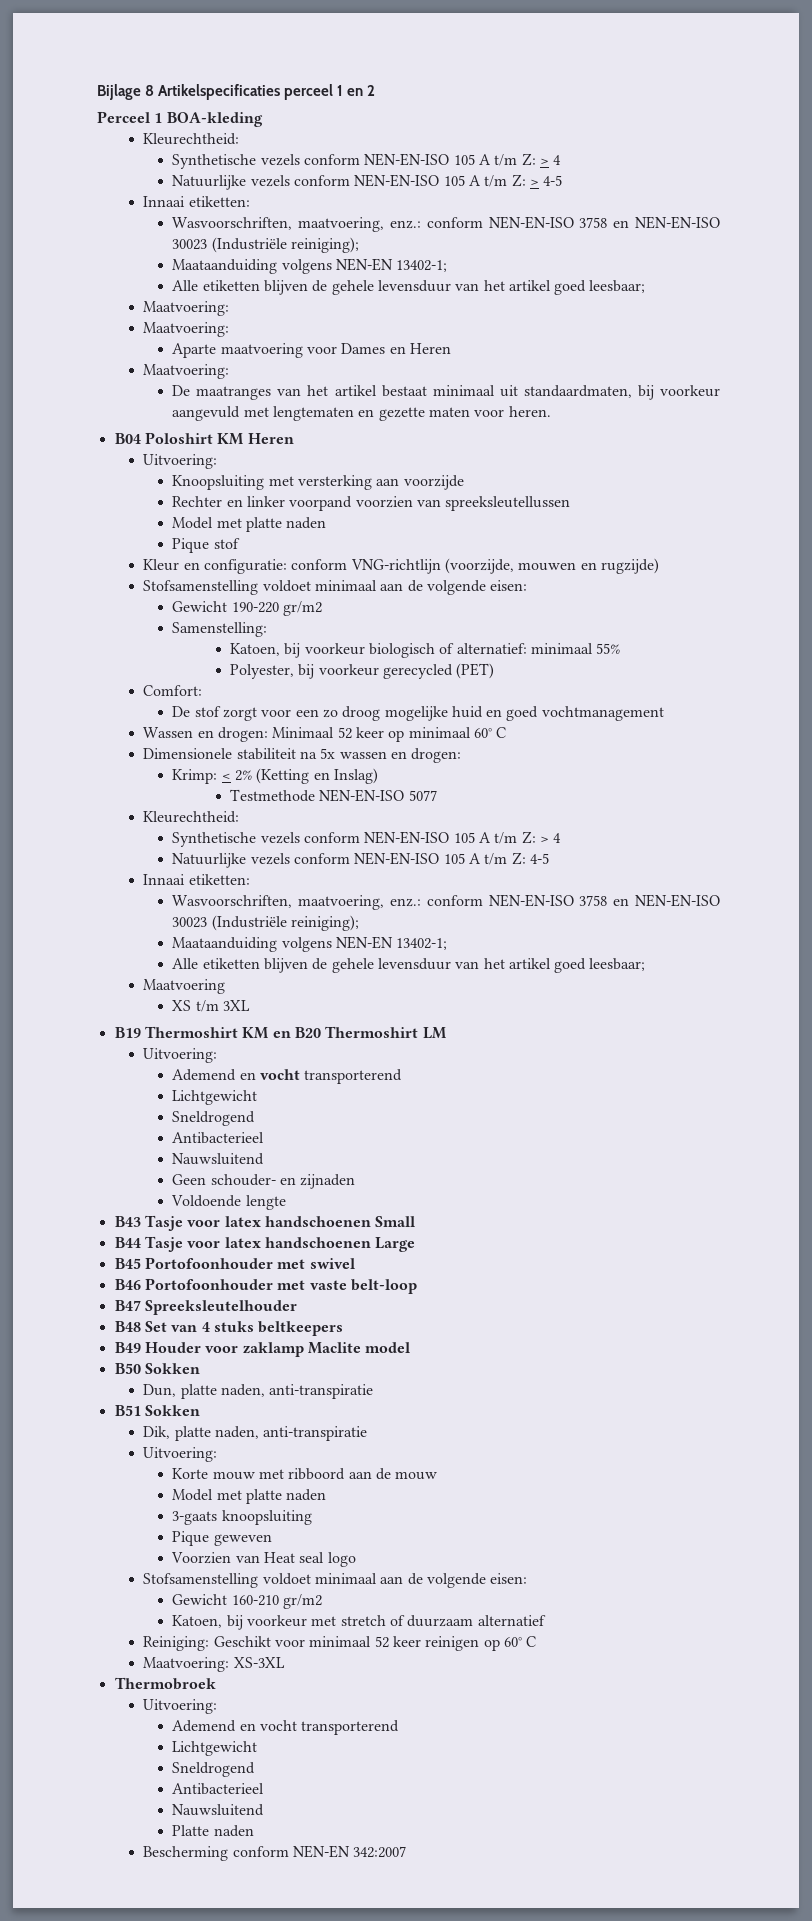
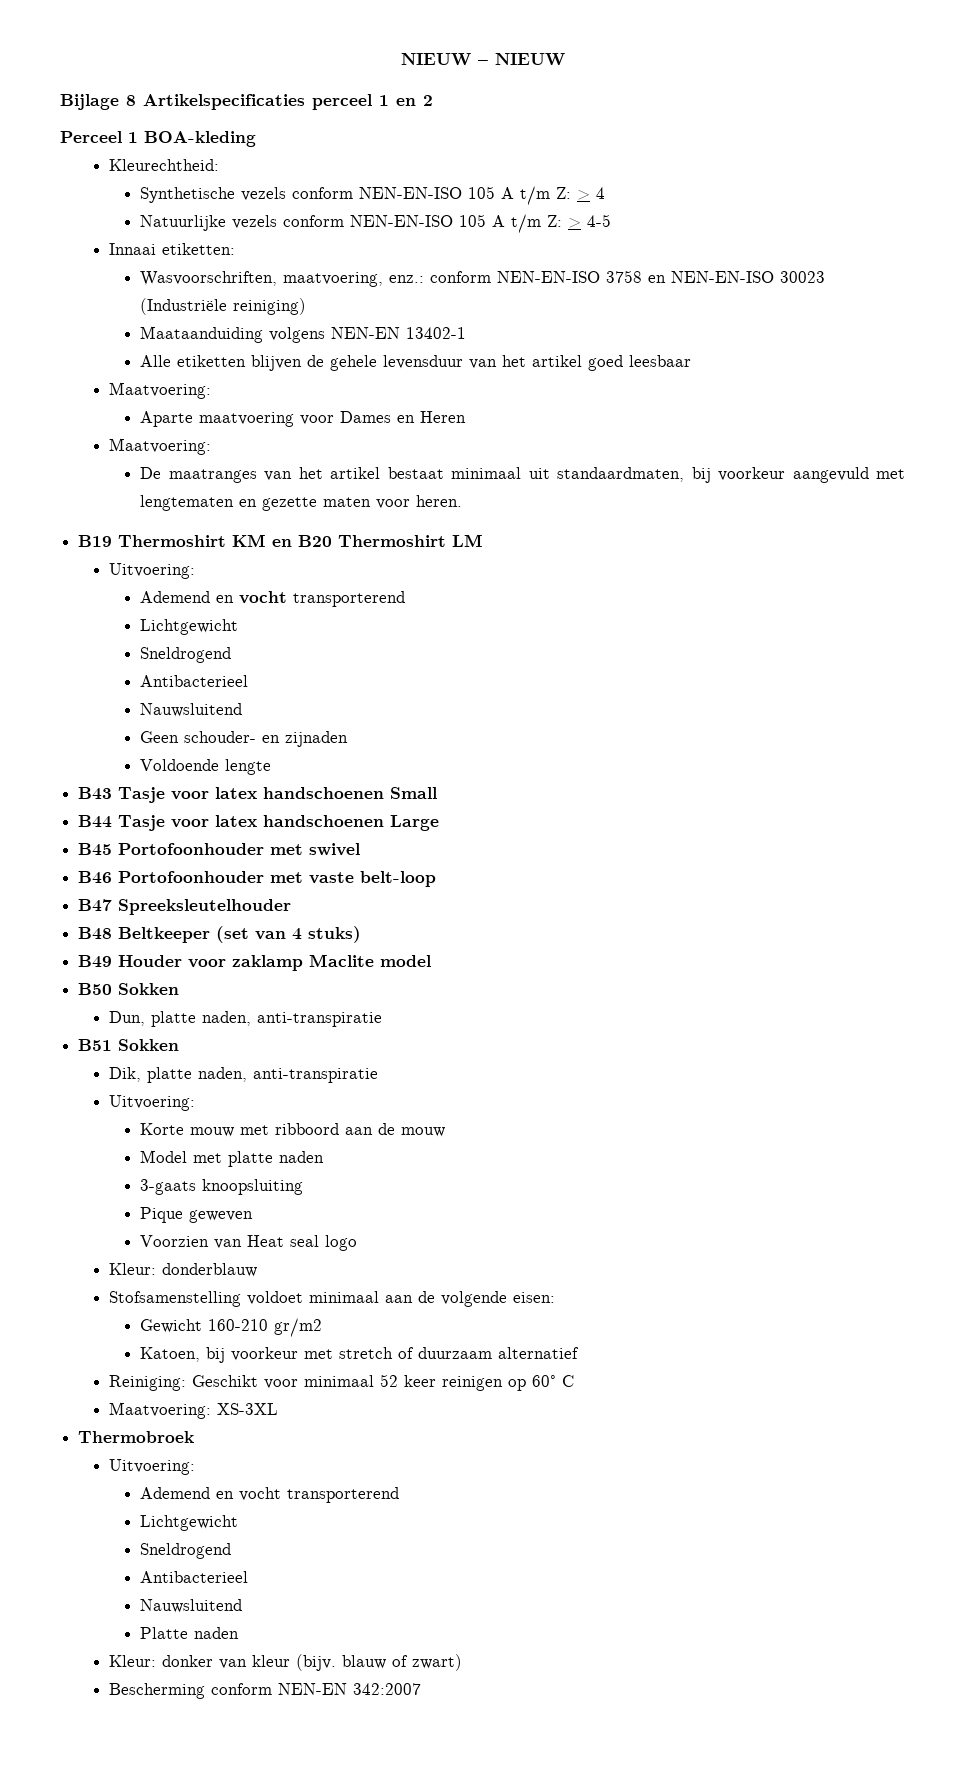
(97, 92) none -> [400,53,565,66] NIEUW – NIEUW //
[290,237,359,253] [172,258,448,274] reiniging); // Maataanduiding volgens NEN-EN 13402-1; -> [233,298,307,315] [140,326,467,343] reiniging) // Maataanduiding volgens NEN-EN 13402-1
[589,280,646,293] [143,301,230,316] leesbaar; // Maatvoering: -> [629,355,692,367] leesbaar
[114,432,294,445] [143,454,218,469] [172,475,464,490] [172,496,571,511] [172,517,327,532] [172,538,240,553] [143,558,659,574] [143,580,528,595] [172,601,322,616] [172,622,268,637] [229,643,621,658] [229,663,495,679] [143,685,203,696] [172,706,664,721] [143,727,507,742] [143,748,462,763] [172,768,378,784] [229,789,437,802] [143,811,240,823] [172,831,562,847] [172,852,549,868] [143,874,250,885] [172,894,720,910] [172,915,359,931] [172,936,448,952] [172,958,646,973] [143,979,226,994] [172,1000,250,1012] // B04 Poloshirt KM Heren // Uitvoering: // Knoopsluiting met versterking aan voorzijde // Rechter en linker voorpand voorzien van spreeksleutellussen // Model met platte naden // Pique stof // Kleur en configuratie: conform VNG-richtlijn (voorzijde, mouwen en rugzijde) // Stofsamenstelling voldoet minimaal aan de volgende eisen: // Gewicht 190-220 gr/m2 // Samenstelling: // Katoen, bij voorkeur biologisch of alternatief: minimaal 55% // Polyester, bij voorkeur gerecycled (PET) // Comfort: // De stof zorgt voor een zo droog mogelijke huid en goed vochtmanagement // Wassen en drogen: Minimaal 52 keer op minimaal 60° C // Dimensionele stabiliteit na 5x wassen en drogen: // Krimp: < 2% (Ketting en Inslag) // Testmethode NEN-EN-ISO 5077 // Kleurechtheid: // Synthetische vezels conform NEN-EN-ISO 105 A t/m Z: > 4 // Natuurlijke vezels conform NEN-EN-ISO 105 A t/m Z: 4-5 // Innaai etiketten: // Wasvoorschriften, maatvoering, enz.: conform NEN-EN-ISO 3758 en NEN-EN-ISO 30023 (Industriële reiniging); // Maataanduiding volgens NEN-EN 13402-1; // Alle etiketten blijven de gehele levensduur van het artikel goed leesbaar; // Maatvoering // XS t/m 3XL -> (463, 501) none
[144,1321,344,1336] Set van 4 stuks beltkeepers -> [118,926,362,943] Beltkeeper (set van 4 stuks)
(356, 1559) none -> [109,1263,258,1277] // Kleur: donderblauw
(254, 1831) none -> [109,1654,463,1671] // Kleur: donker van kleur (bijv. blauw of zwart)

